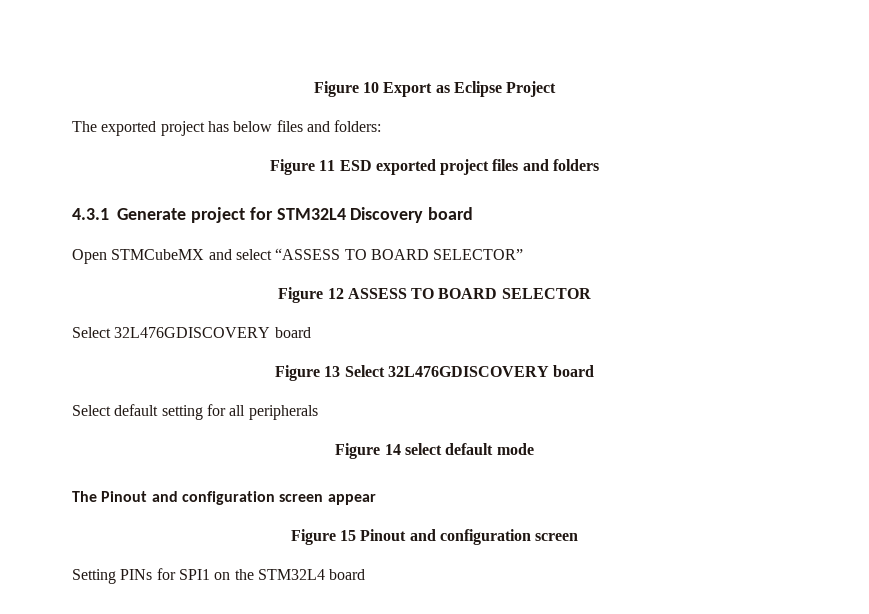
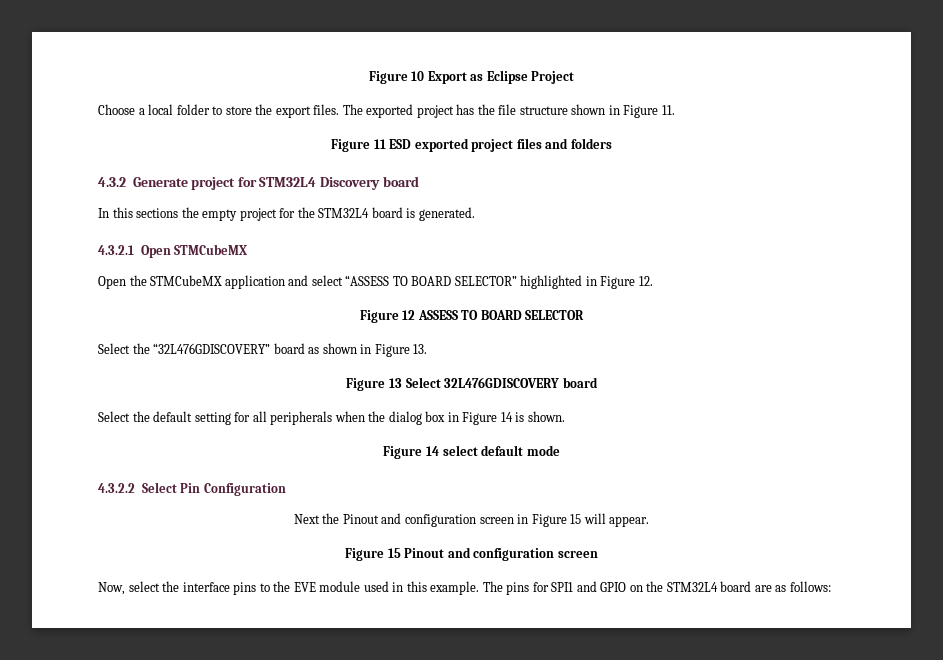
[72,120,382,136] The exported project has below files and folders: -> [98,104,675,118] Choose a local folder to store the export files. The exported project has the file structure shown in Figure 11.
[72,208,109,220] 4.3.1 -> [98,177,126,187] 4.3.2
[72,249,205,264] Open STMCubeMX -> [98,207,475,221] [98,244,248,258] [98,275,285,289] In this sections the empty project for the STM32L4 board is generated. // 4.3.2.1 Open STMCubeMX // Open the STMCubeMX application
(524, 254) none -> [520,275,653,289] highlighted in Figure 12.
[114,327,311,338] 32L476GDISCOVERY board -> [132,343,428,357] the “32L476GDISCOVERY” board as shown in Figure 13.
(111, 410) none -> [132,411,150,422] the
(318, 412) none -> [334,411,565,425] when the dialog box in Figure 14 is shown.
[72,491,376,505] The Pinout and configuration screen appear -> [98,482,286,496] [293,513,650,527] 4.3.2.2 Select Pin Configuration // Next the Pinout and configuration screen in Figure 15 will appear.
[72,568,210,584] Setting PINs for SPI1 -> [98,581,627,595] Now, select the interface pins to the EVE module used in this example. The pins for SPI1 and GPIO
(366, 574) none -> [754,581,831,592] are as follows:

